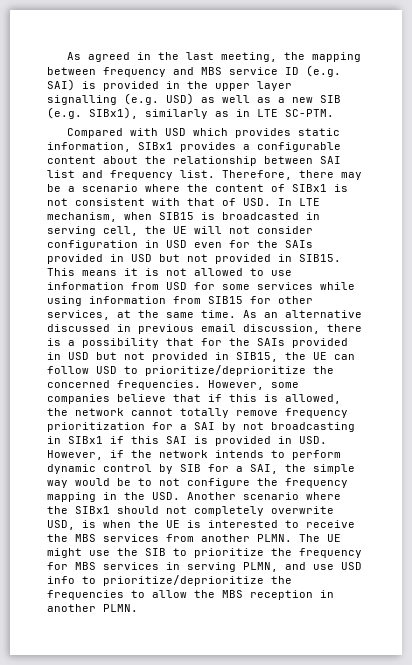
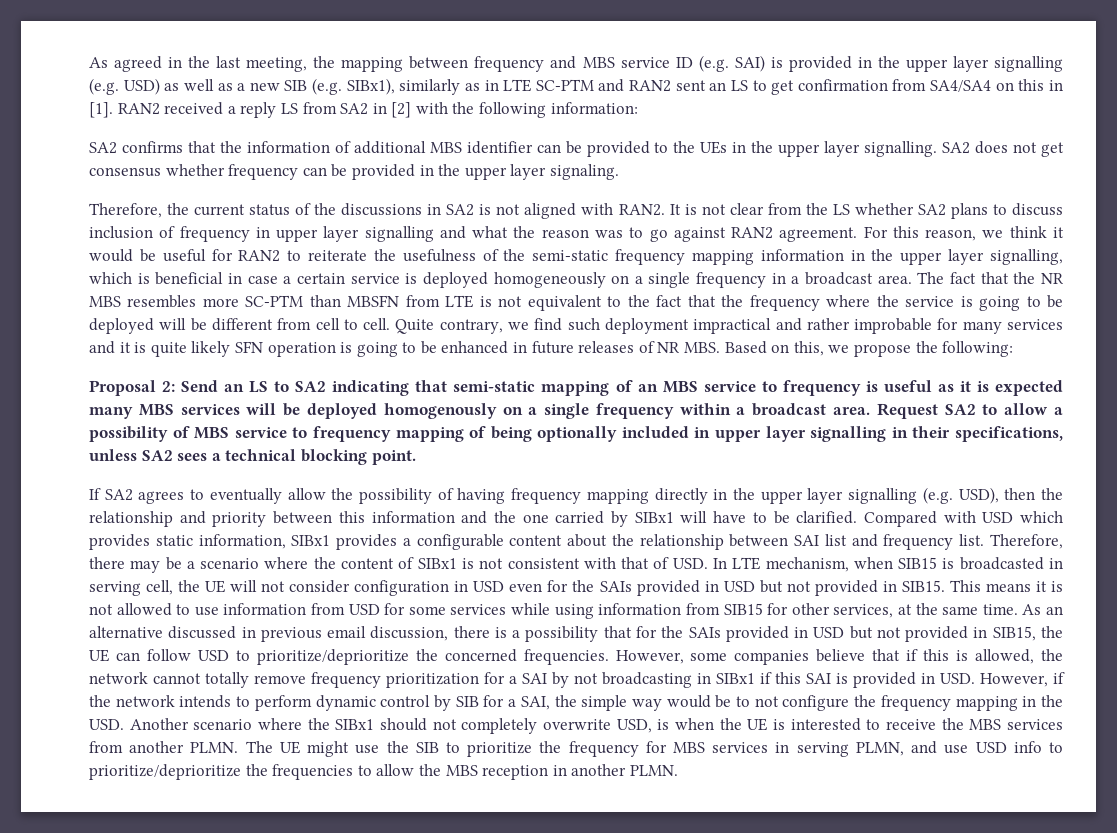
[285,109,334,117] SC-PTM. // -> [535,79,1064,95] [89,102,638,118] [89,141,1064,157] [89,164,619,180] [89,203,1063,219] [89,226,1064,242] [89,249,1064,265] [89,272,1065,288] [89,295,1064,311] [89,318,1063,334] [89,341,1014,357] [89,380,1063,396] [89,403,1063,419] [89,426,1064,442] [89,449,416,465] [89,487,1063,504] [89,511,858,527] SC-PTM and RAN2 sent an LS to get confirmation from SA4/SA4 on this in [1]. RAN2 received a reply LS from SA2 in [2] with the following information: // SA2 confirms that the information of additional MBS identifier can be provided to the UEs in the upper layer signalling. SA2 does not get consensus whether frequency can be provided in the upper layer signaling. // Therefore, the current status of the discussions in SA2 is not aligned with RAN2. It is not clear from the LS whether SA2 plans to discuss inclusion of frequency in upper layer signalling and what the reason was to go against RAN2 agreement. For this reason, we think it would be useful for RAN2 to reiterate the usefulness of the semi-static frequency mapping information in the upper layer signalling, which is beneficial in case a certain service is deployed homogeneously on a single frequency in a broadcast area. The fact that the NR MBS resembles more SC-PTM than MBSFN from LTE is not equivalent to the fact that the frequency where the service is going to be deployed will be different from cell to cell. Quite contrary, we find such deployment impractical and rather improbable for many services and it is quite likely SFN operation is going to be enhanced in future releases of NR MBS. Based on this, we propose the following: // Proposal 2: Send an LS to SA2 indicating that semi-static mapping of an MBS service to frequency is useful as it is expected many MBS services will be deployed homogenously on a single frequency within a broadcast area. Request SA2 to allow a possibility of MBS service to frequency mapping of being optionally included in upper layer signalling in their specifications, unless SA2 sees a technical blocking point. // If SA2 agrees to eventually allow the possibility of having frequency mapping directly in the upper layer signalling (e.g. USD), then the relationship and priority between this information and the one carried by SIBx1 will have to be clarified.

